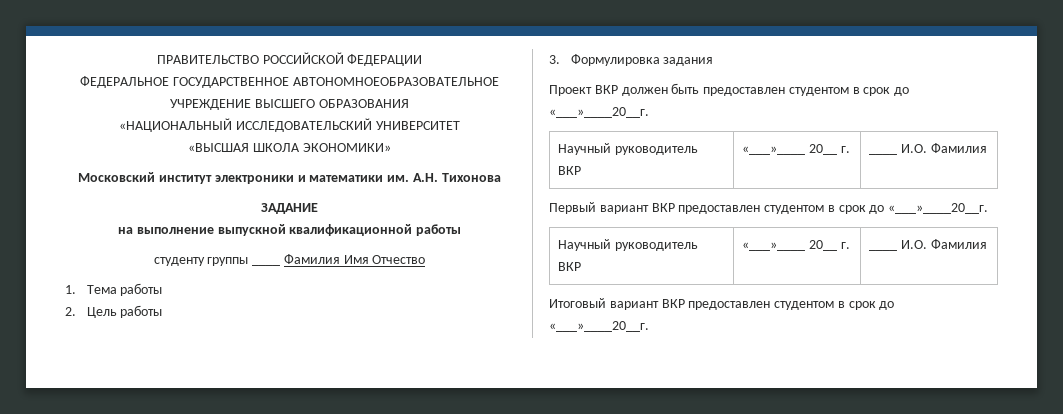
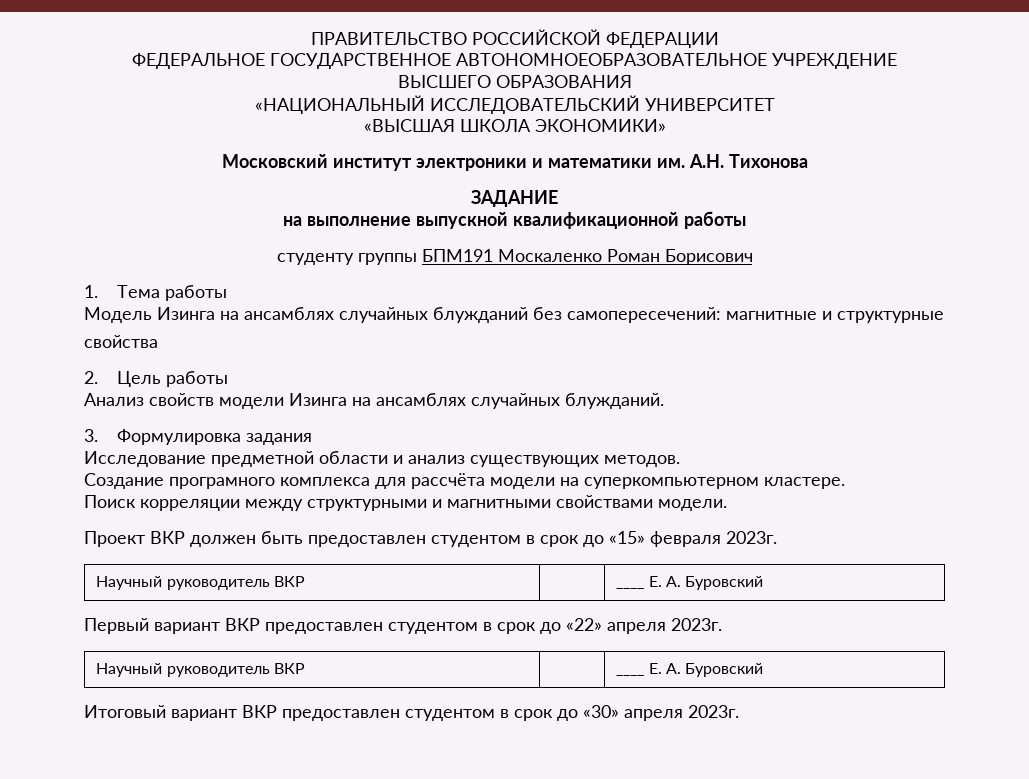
[252,264,281,266] [283,254,426,264] ____ Фамилия Имя Отчество -> [421,249,753,265] БПМ191 Москаленко Роман Борисович
[65,305,163,318] [549,54,714,66] 2. Цель работы // 3. Формулировка задания -> [84,307,944,323] [84,335,158,348] [84,371,228,387] [84,393,664,409] [84,429,312,445] [84,451,680,467] [84,473,845,489] [84,495,727,511] Модель Изинга на ансамблях случайных блужданий без самопересечений: магнитные и структурные // свойства // 2. Цель работы // Анализ свойств модели Изинга на ансамблях случайных блужданий. // 3. Формулировка задания // Исследование предметной области и анализ существующих методов. // Создание програмного комплекса для рассчёта модели на суперкомпьютерном кластере. // Поиск корреляции между структурными и магнитными свойствами модели.
[549,107,649,118] [558,143,699,155] [558,166,582,175] [742,144,850,155] [869,153,898,155] [901,143,987,153] «___»____20__г. // Научный руководитель ВКР | «___»____ 20__ г. | ____ И.О. Фамилия -> [609,531,777,547] [96,576,306,590] [616,587,645,589] [648,576,764,590] «15» февраля 2023г. // Научный руководитель ВКР | | ____ Е. А. Буровский
[888,203,989,214] [558,239,699,251] [558,262,582,271] [742,240,850,251] [869,249,898,251] [901,239,987,249] «___»____20__г. // Научный руководитель ВКР | «___»____ 20__ г. | ____ И.О. Фамилия -> [566,618,722,634] [96,663,306,677] [616,674,645,676] [648,663,764,677] «22» апреля 2023г. // Научный руководитель ВКР | | ____ Е. А. Буровский
[549,321,649,332] «___»____20__г. -> [583,705,739,721] «30» апреля 2023г.

